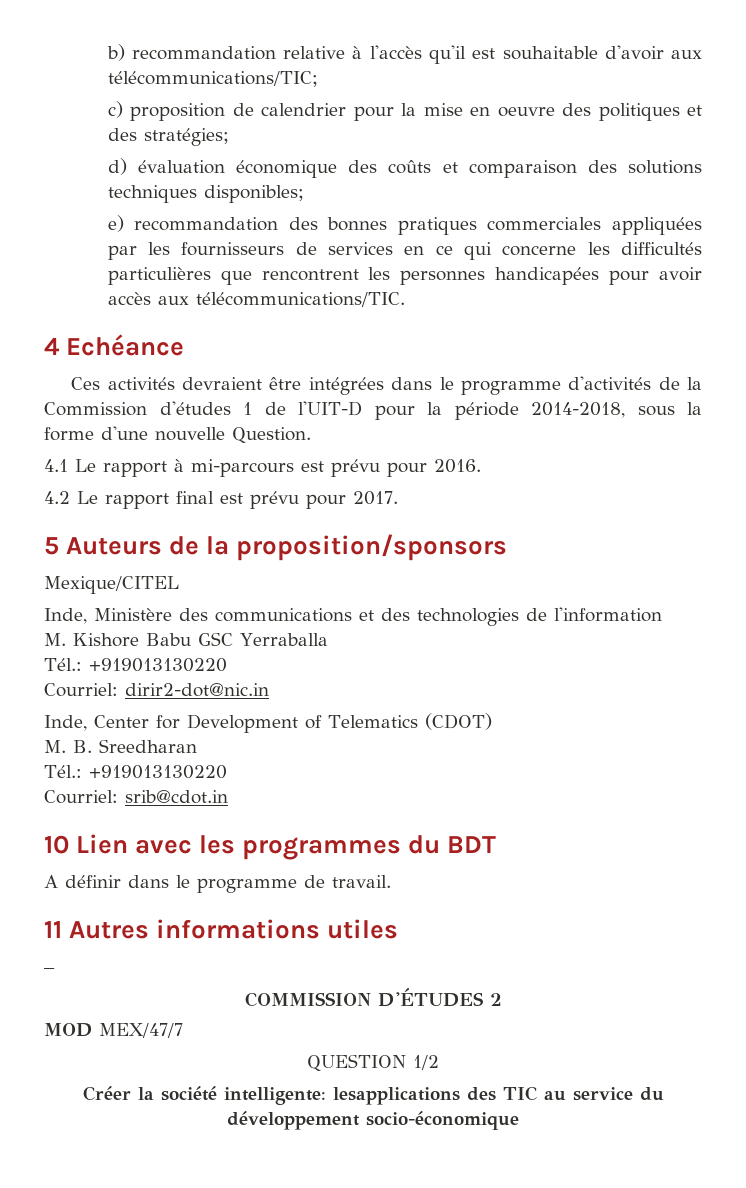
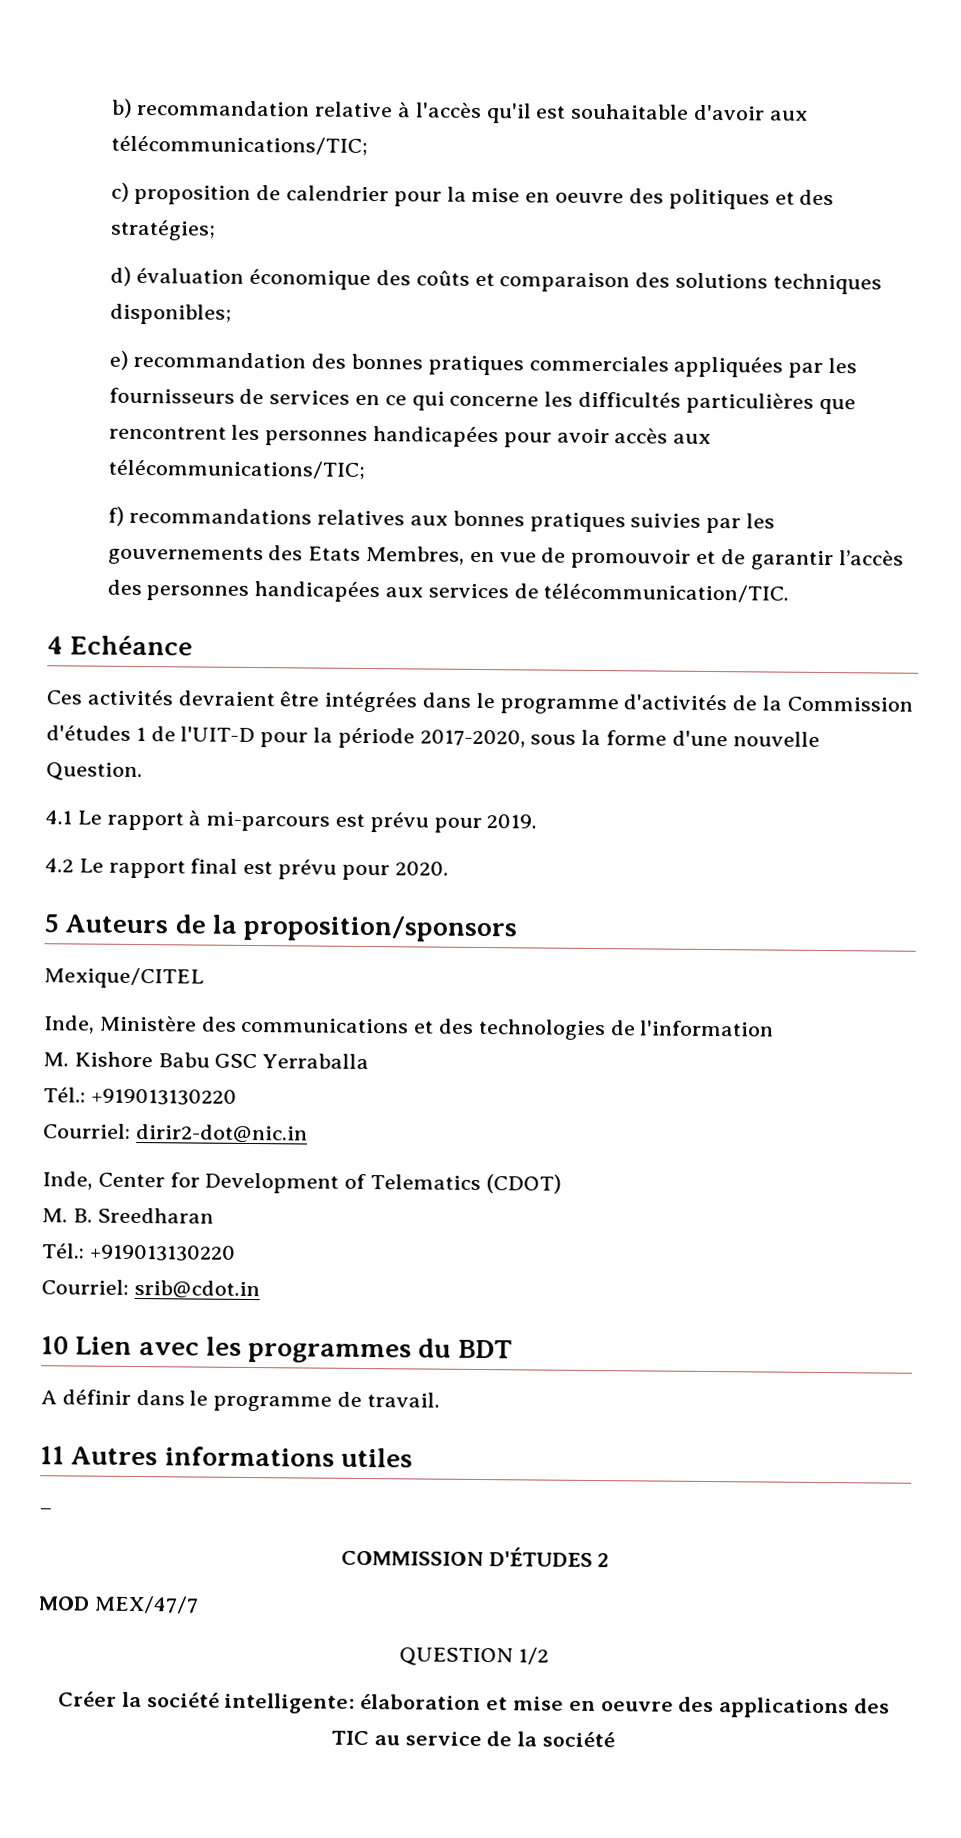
[195,292,405,307] télécommunications/TIC. -> [107,459,365,480] [107,506,776,534] [107,545,904,571] [106,579,790,603] télécommunications/TIC; // f) recommandations relatives aux bonnes pratiques suivies par les gouvernements des Etats Membres, en vue de promouvoir et de garantir l’accès des personnes handicapées aux services de télécommunication/TIC.
[531,402,625,418] 2014-2018, -> [419,729,526,748] 2017-2020,
[434,459,481,473] 2016. -> [486,814,538,829] 2019.
[353,491,398,505] 2017. -> [394,861,449,876] 2020.
[332,1087,460,1105] lesapplications -> [360,1693,850,1719] élaboration et mise en oeuvre des applications
[639,1087,664,1101] [227,1111,519,1130] du développement socio-économique -> [486,1731,616,1748] de la société

